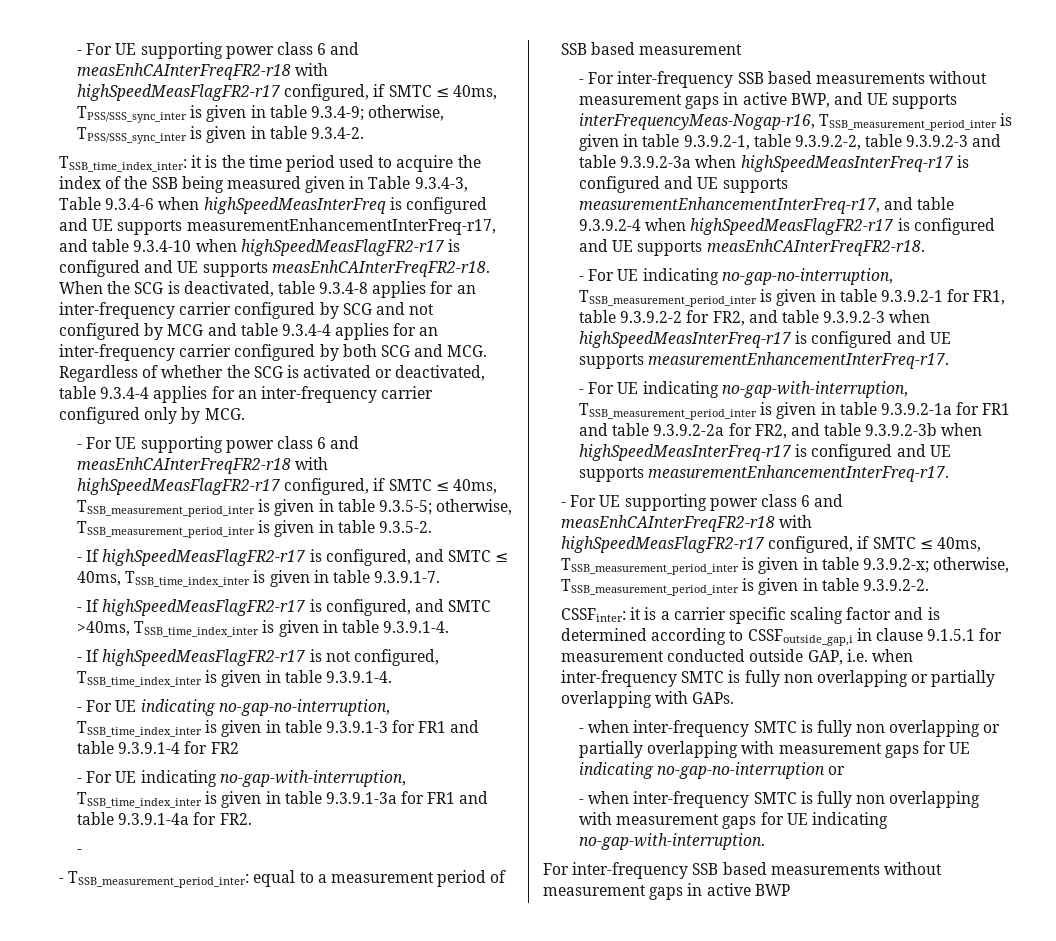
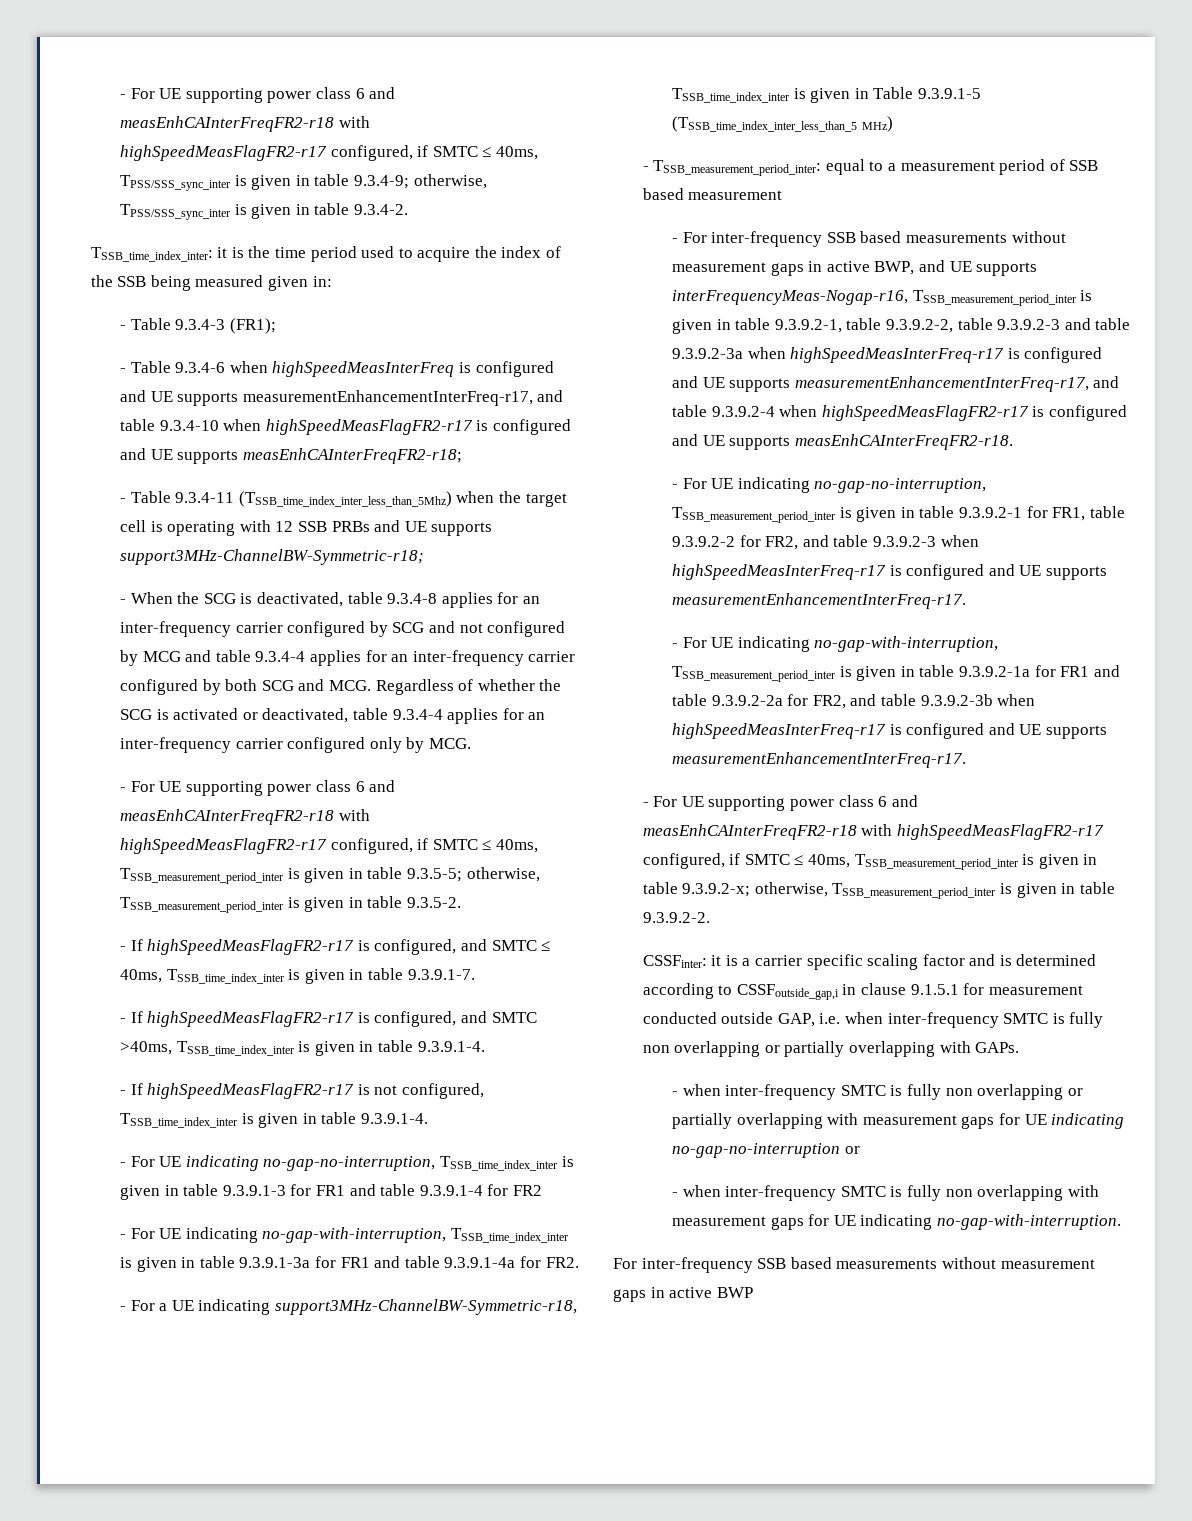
[349,176,468,192] in Table 9.3.4-3, -> [312,276,332,287] [120,318,276,334] [120,368,127,373] in: // - Table 9.3.4-3 (FR1); // -
[271,260,490,277] measEnhCAInterFreqFR2-r18. -> [242,448,462,464] [120,491,567,507] [120,520,493,536] [120,549,425,565] [120,599,127,604] measEnhCAInterFreqFR2-r18; // - Table 9.3.4-11 (TSSB_time_index_inter_less_than_5Mhz) when the target cell is operating with 12 SSB PRBs and UE supports support3MHz-ChannelBW-Symmetric-r18; // -
(82, 851) none -> [130,1299,578,1315] [672,87,982,103] [672,116,893,132] For a UE indicating support3MHz-ChannelBW-Symmetric-r18, TSSB_time_index_inter is given in Table 9.3.9.1-5 (TSSB_time_index_inter_less_than_5 MHz)

